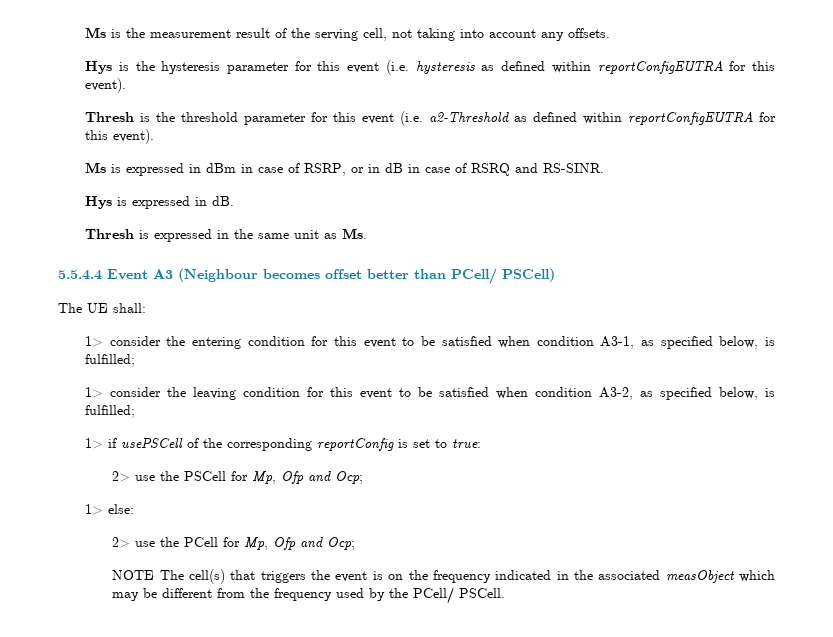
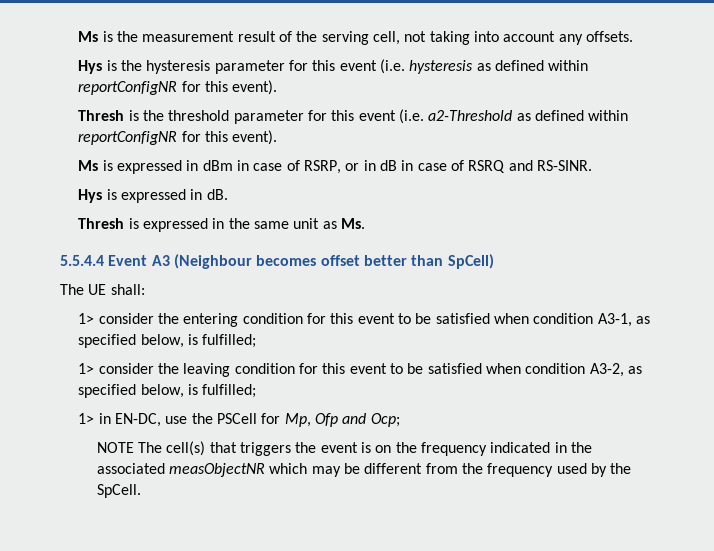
[597,61,723,74] reportConfigEUTRA -> [78,81,178,95] reportConfigNR
[628,112,754,125] reportConfigEUTRA -> [78,131,178,145] reportConfigNR
[451,268,555,284] PCell/ PSCell) -> [447,254,494,269] SpCell)
[108,438,482,451] [112,471,131,482] if usePSCell of the corresponding reportConfig is set to true: // 2> -> [98,413,162,427] in EN-DC,
[85,504,135,515] [112,537,356,550] // 1> else: // 2> use the PCell for Mp, Ofp and Ocp; -> (400, 420) none
[665,570,735,583] measObject -> [169,463,266,477] measObjectNR
[413,587,506,604] PCell/ PSCell. -> [96,484,141,498] SpCell.

